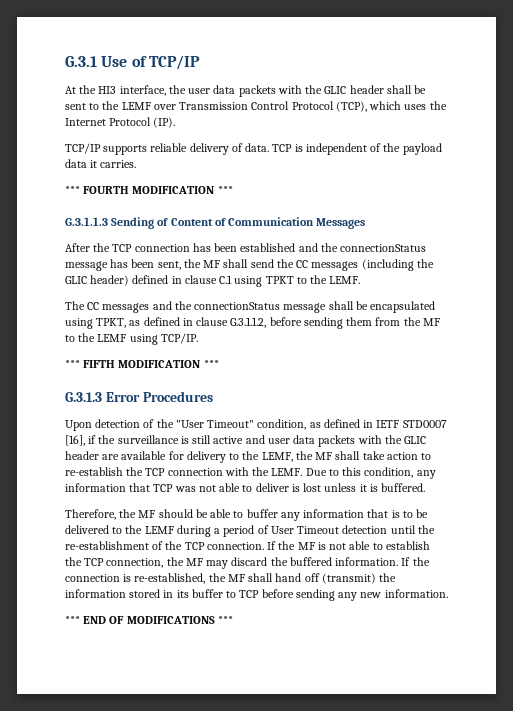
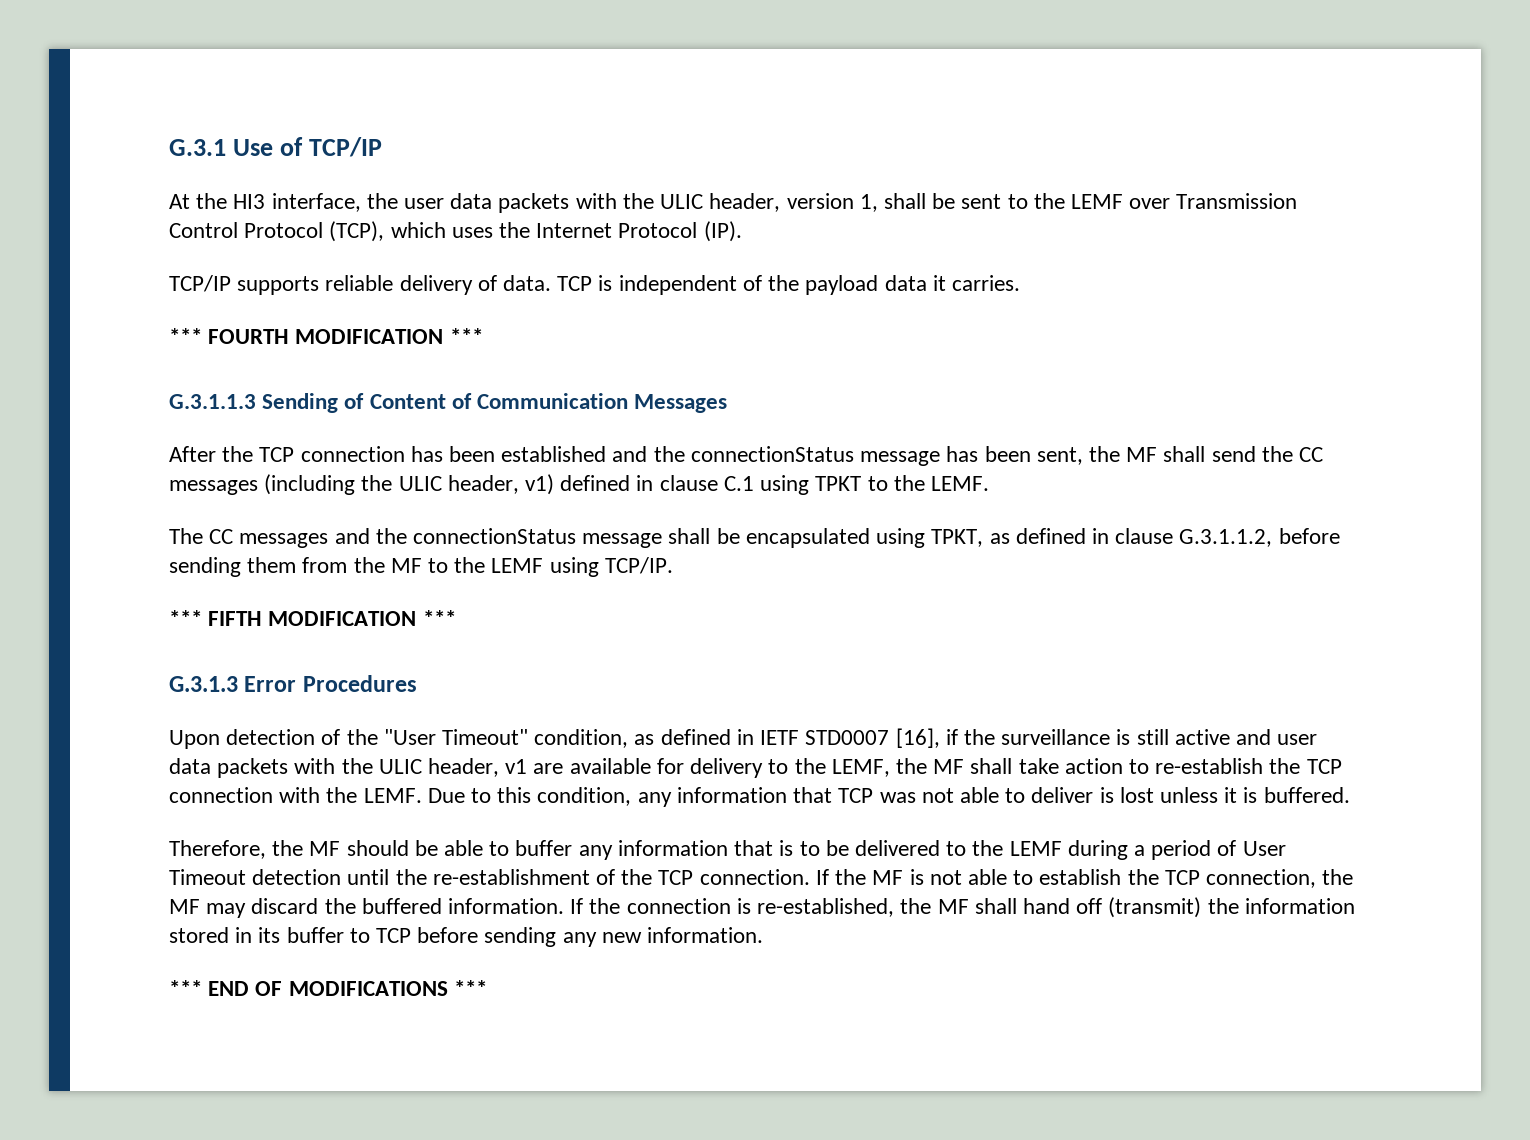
[324,85,384,94] GLIC header -> [660,193,878,212] ULIC header, version 1,
[65,275,130,286] GLIC header) -> [398,474,555,495] ULIC header, v1)
[404,436,427,444] [65,451,99,460] GLIC header -> [378,758,528,777] ULIC header, v1

